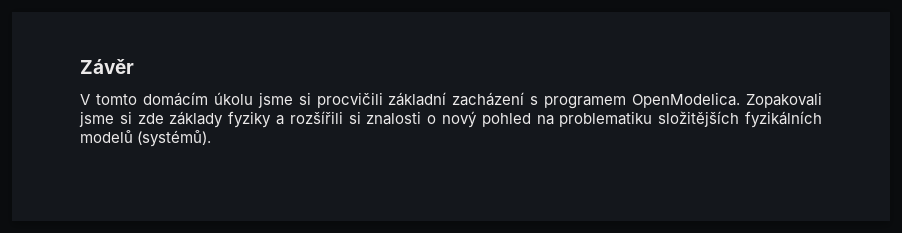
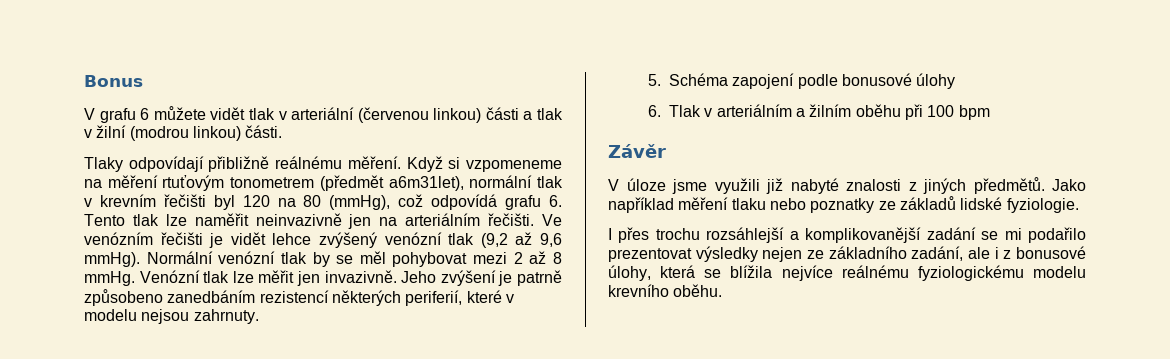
[80,59,134,74] [80,92,822,109] [79,111,822,128] [80,130,212,147] Závěr // V tomto domácím úkolu jsme si procvičili základní zacházení s programem OpenModelica. Zopakovali jsme si zde základy fyziky a rozšířili si znalosti o nový pohled na problematiku složitějších fyzikálních modelů (systémů). -> [84,75,143,87] [84,106,563,123] [84,125,283,141] [84,156,562,172] [84,175,563,191] [84,194,563,210] [84,213,563,229] [84,232,563,248] [84,251,562,267] [84,270,562,286] [84,289,514,306] [84,309,259,324] [647,73,956,89] [647,104,990,120] [608,144,666,158] [608,177,1086,194] [608,196,1079,213] [608,227,1086,243] [608,246,1086,262] [608,265,1086,281] [608,284,723,297] Bonus // V grafu 6 můžete vidět tlak v arteriální (červenou linkou) části a tlak v žilní (modrou linkou) části. // Tlaky odpovídají přibližně reálnému měření. Když si vzpomeneme na měření rtuťovým tonometrem (předmět a6m31let), normální tlak v krevním řečišti byl 120 na 80 (mmHg), což odpovídá grafu 6. Tento tlak lze naměřit neinvazivně jen na arteriálním řečišti. Ve venózním řečišti je vidět lehce zvýšený venózní tlak (9,2 až 9,6 mmHg). Normální venózní tlak by se měl pohybovat mezi 2 až 8 mmHg. Venózní tlak lze měřit jen invazivně. Jeho zvýšení je patrně způsobeno zanedbáním rezistencí některých periferií, které v modelu nejsou zahrnuty. // 5. Schéma zapojení podle bonusové úlohy // 6. Tlak v arteriálním a žilním oběhu při 100 bpm // Závěr // V úloze jsme využili již nabyté znalosti z jiných předmětů. Jako například měření tlaku nebo poznatky ze základů lidské fyziologie. // I přes trochu rozsáhlejší a komplikovanější zadání se mi podařilo prezentovat výsledky nejen ze základního zadání, ale i z bonusové úlohy, která se blížila nejvíce reálnému fyziologickému modelu krevního oběhu.

